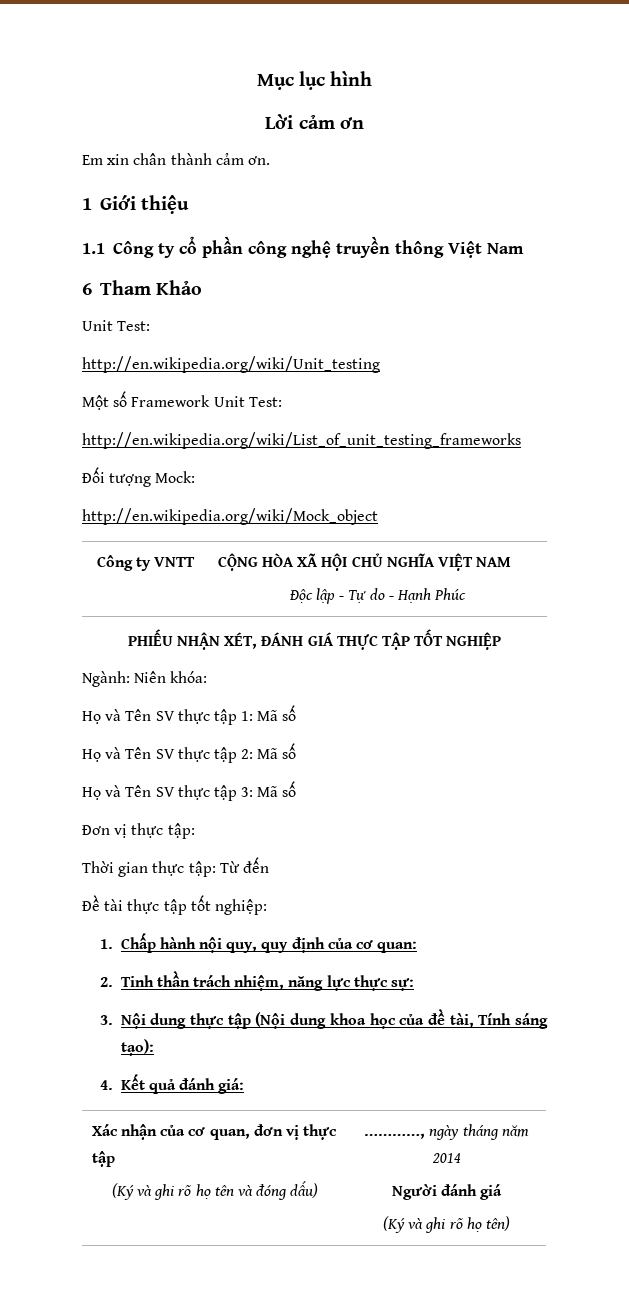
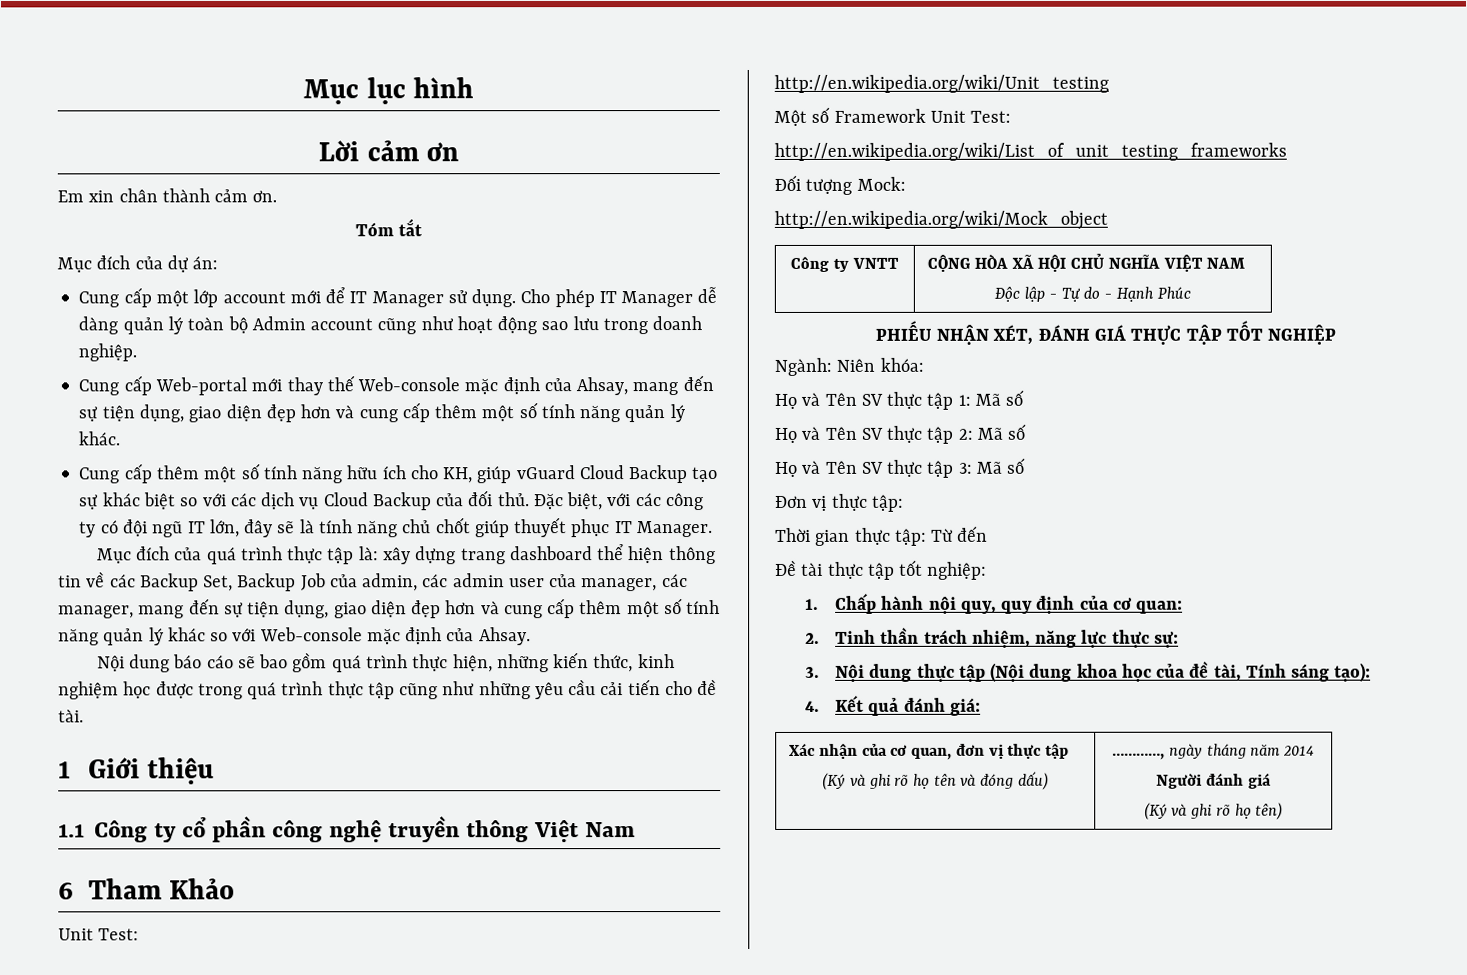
(270, 160) none -> [354,218,423,237] [57,255,219,273] [78,287,718,308] [78,316,703,335] [78,343,138,362] [78,375,714,396] [78,402,685,423] [78,431,121,446] [78,463,718,484] [79,490,704,511] [79,517,713,538] [96,544,716,565] [58,571,688,592] [58,598,721,619] [58,627,531,646] [96,652,675,673] [58,679,718,700] [58,709,84,723] // Tóm tắt // Mục đích của dự án: // Cung cấp một lớp account mới để IT Manager sử dụng. Cho phép IT Manager dễ dàng quản lý toàn bộ Admin account cũng như hoạt động sao lưu trong doanh nghiệp. // Cung cấp Web-portal mới thay thế Web-console mặc định của Ahsay, mang đến sự tiện dụng, giao diện đẹp hơn và cung cấp thêm một số tính năng quản lý khác. // Cung cấp thêm một số tính năng hữu ích cho KH, giúp vGuard Cloud Backup tạo sự khác biệt so với các dịch vụ Cloud Backup của đối thủ. Đặc biệt, với các công ty có đội ngũ IT lớn, đây sẽ là tính năng chủ chốt giúp thuyết phục IT Manager. // Mục đích của quá trình thực tập là: xây dựng trang dashboard thể hiện thông tin về các Backup Set, Backup Job của admin, các admin user của manager, các manager, mang đến sự tiện dụng, giao diện đẹp hơn và cung cấp thêm một số tính năng quản lý khác so với Web-console mặc định của Ahsay. // Nội dung báo cáo sẽ bao gồm quá trình thực hiện, những kiến thức, kinh nghiệm học được trong quá trình thực tập cũng như những yêu cầu cải tiến cho đề tài.

